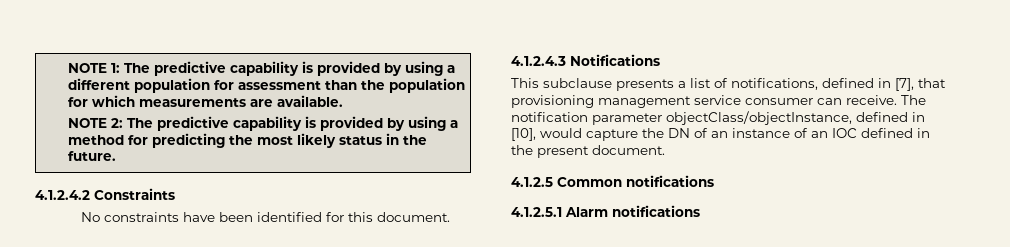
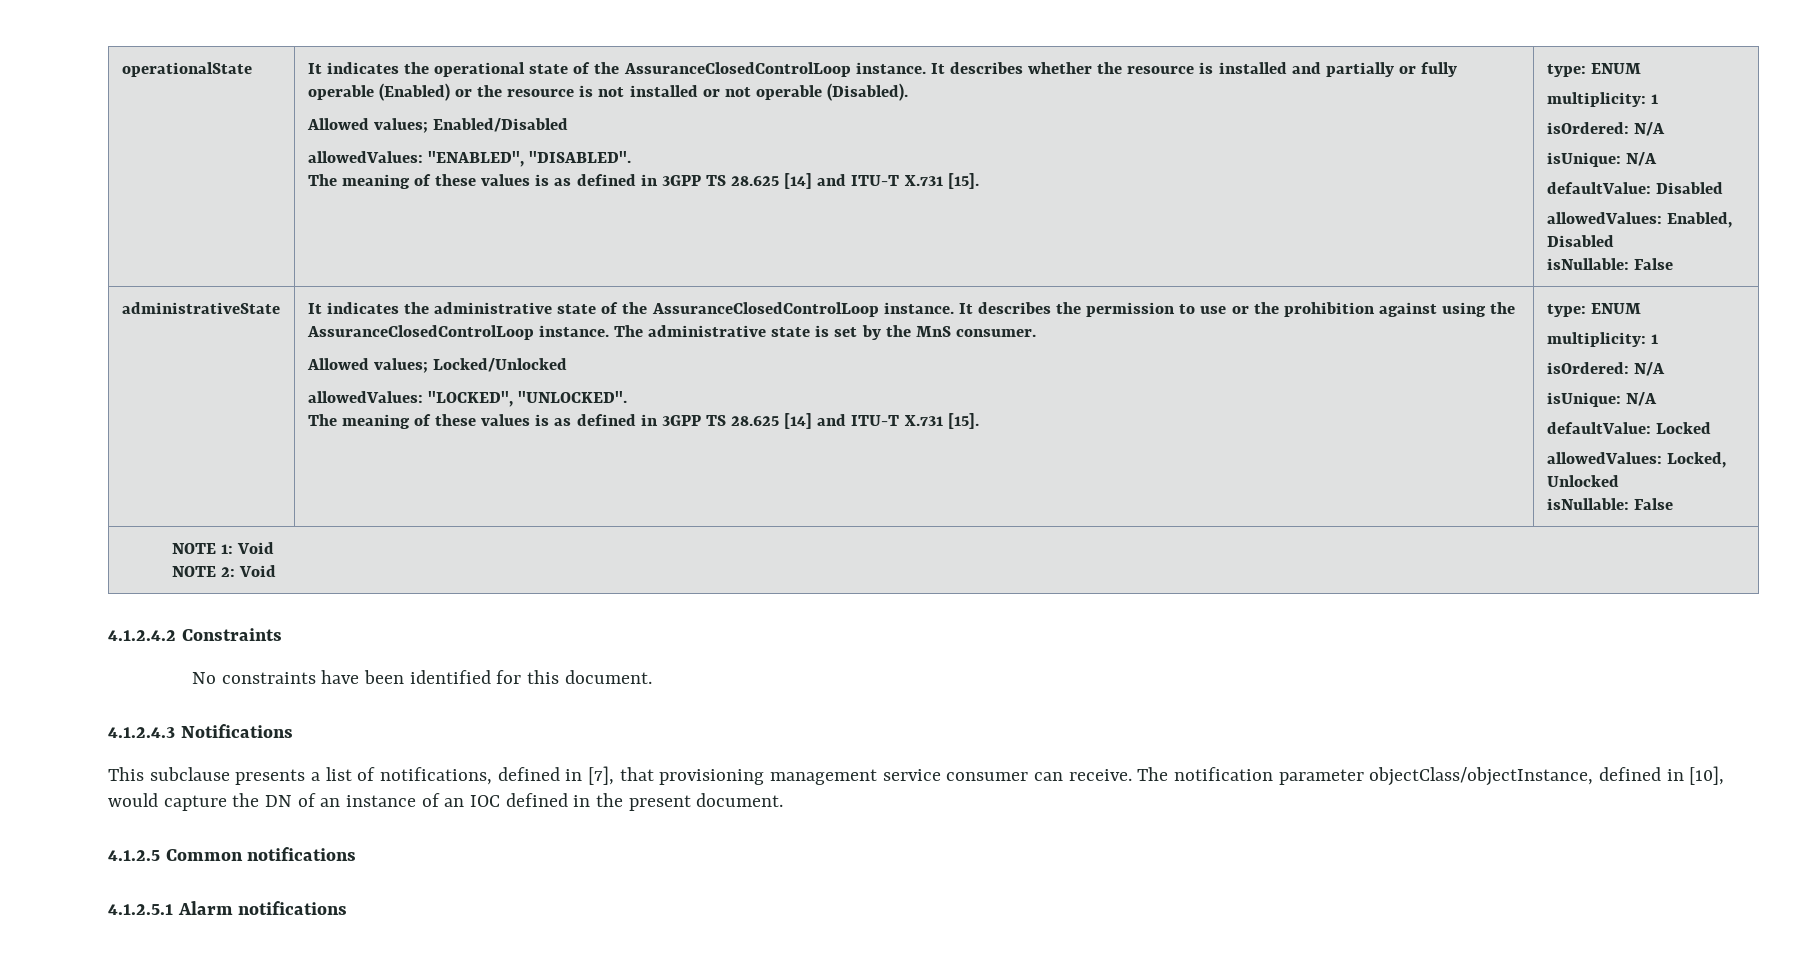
[67,61,455,76] [67,78,465,93] [67,95,343,107] [67,116,458,131] [67,133,427,148] [67,151,116,161] NOTE 1: The predictive capability is provided by using a different population for assessment than the population for which measurements are available. // NOTE 2: The predictive capability is provided by using a method for predicting the most likely status in the future. -> [121,62,252,77] [307,62,1458,77] [307,83,909,101] [306,118,568,133] [307,151,631,167] [307,173,979,189] [1546,63,1641,77] [1546,92,1658,107] [1546,122,1665,136] [1546,152,1657,167] [1546,182,1723,194] [1546,212,1732,228] [1546,235,1614,247] [1546,258,1673,270] [121,302,280,314] [307,302,1516,317] [306,325,1036,340] [306,358,567,373] [307,391,627,407] [307,413,979,429] [1546,303,1641,317] [1546,332,1658,347] [1546,362,1665,376] [1546,392,1657,407] [1546,422,1711,434] [1546,452,1726,468] [1546,475,1619,487] [1546,498,1673,510] [171,542,275,554] [171,565,277,577] operationalState | It indicates the operational state of the AssuranceClosedControlLoop instance. It describes whether the resource is installed and partially or fully operable (Enabled) or the resource is not installed or not operable (Disabled). // Allowed values; Enabled/Disabled // allowedValues: "ENABLED", "DISABLED". // The meaning of these values is as defined in 3GPP TS 28.625 [14] and ITU-T X.731 [15]. | type: ENUM // multiplicity: 1 // isOrdered: N/A // isUnique: N/A // defaultValue: Disabled // allowedValues: Enabled, Disabled // isNullable: False // administrativeState | It indicates the administrative state of the AssuranceClosedControlLoop instance. It describes the permission to use or the prohibition against using the AssuranceClosedControlLoop instance. The administrative state is set by the MnS consumer. // Allowed values; Locked/Unlocked // allowedValues: "LOCKED", "UNLOCKED". // The meaning of these values is as defined in 3GPP TS 28.625 [14] and ITU-T X.731 [15]. | type: ENUM // multiplicity: 1 // isOrdered: N/A // isUnique: N/A // defaultValue: Locked // allowedValues: Locked, Unlocked // isNullable: False // NOTE 1: Void // NOTE 2: Void

